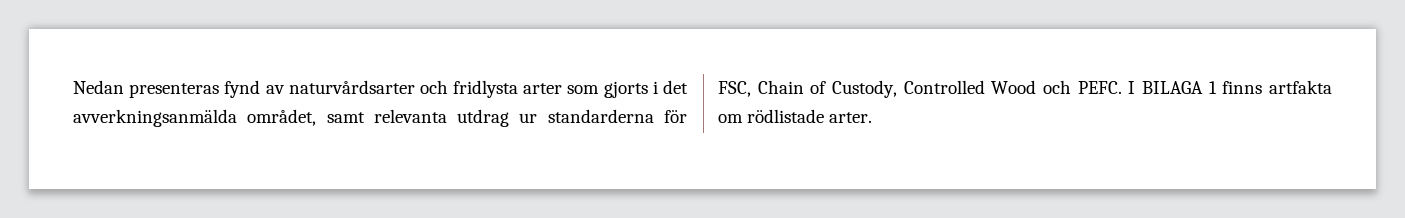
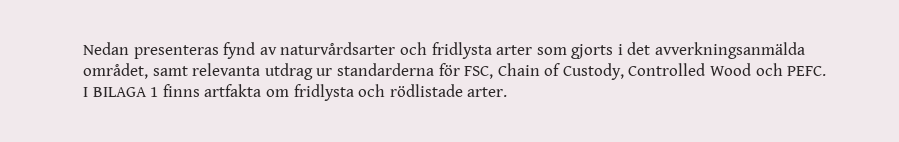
(743, 118) none -> [293,84,386,101] fridlysta och

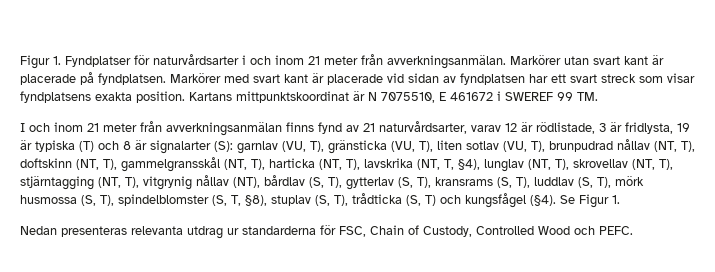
[83,42,806,59] [83,63,188,79] Nedan presenteras fynd av naturvårdsarter och fridlysta arter som gjorts i det avverkningsanmälda området, samt -> [20,54,664,69] [20,72,695,85] [20,91,598,103] [20,121,690,136] [20,139,695,154] [20,157,673,172] [20,175,644,190] [20,193,620,208] [20,226,127,237] Figur 1. Fyndplatser för naturvårdsarter i och inom 21 meter från avverkningsanmälan. Markörer utan svart kant är placerade på fyndplatsen. Markörer med svart kant är placerade vid sidan av fyndplatsen har ett svart streck som visar fyndplatsens exakta position. Kartans mittpunktskoordinat är N 7075510, E 461672 i SWEREF 99 TM. // I och inom 21 meter från avverkningsanmälan finns fynd av 21 naturvårdsarter, varav 12 är rödlistade, 3 är fridlysta, 19 är typiska (T) och 8 är signalarter (S): garnlav (VU, T), gränsticka (VU, T), liten sotlav (VU, T), brunpudrad nållav (NT, T), doftskinn (NT, T), gammelgransskål (NT, T), harticka (NT, T), lavskrika (NT, T, §4), lunglav (NT, T), skrovellav (NT, T), stjärntagging (NT, T), vitgrynig nållav (NT), bårdlav (S, T), gytterlav (S, T), kransrams (S, T), luddlav (S, T), mörk husmossa (S, T), spindelblomster (S, T, §8), stuplav (S, T), trådticka (S, T) och kungsfågel (§4). Se Figur 1. // Nedan presenteras
[83,84,508,101] I BILAGA 1 finns artfakta om fridlysta och rödlistade arter. -> (633, 230) none

